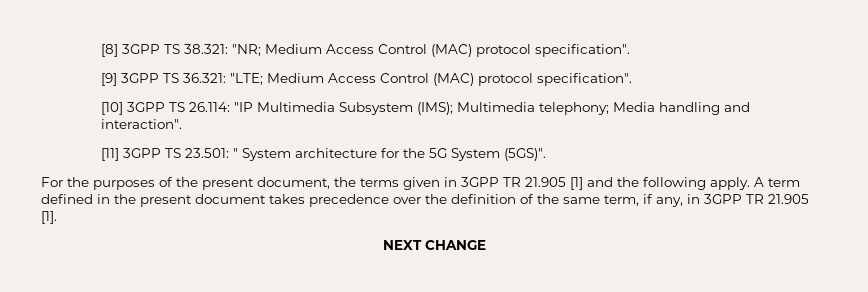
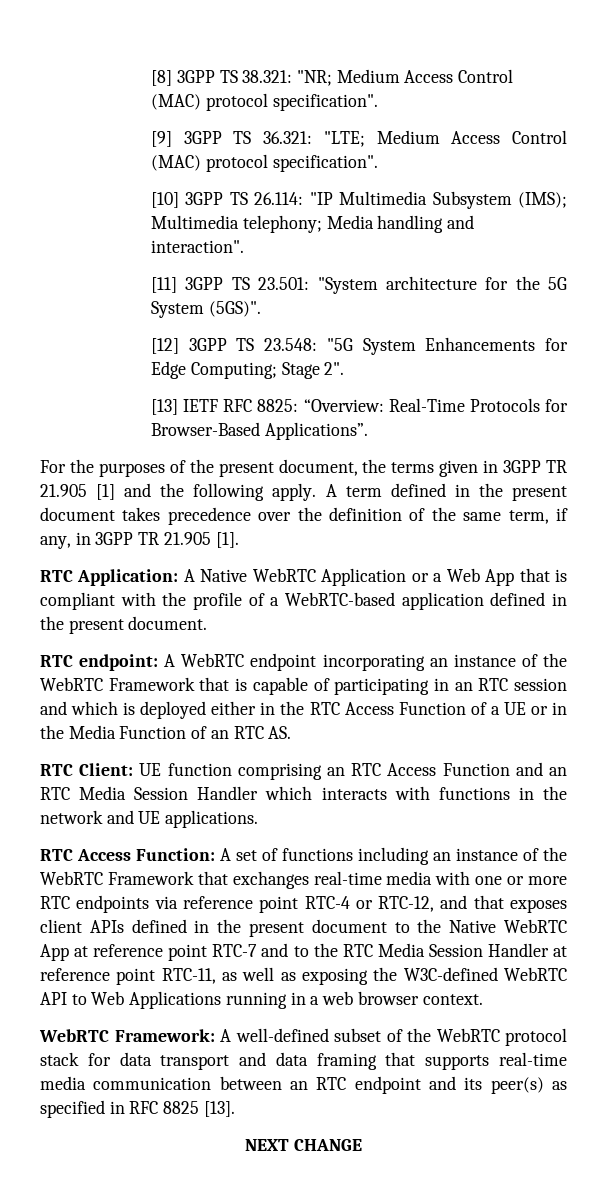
[233,148,292,161] " System -> [317,277,378,294] "System
(547, 154) none -> [151,337,568,355] [151,361,345,379] [151,398,568,415] [151,422,368,440] // [12] 3GPP TS 23.548: "5G System Enhancements for Edge Computing; Stage 2". // [13] IETF RFC 8825: “Overview: Real-Time Protocols for Browser-Based Applications”.
(57, 217) none -> [40,568,567,586] [40,592,567,610] [40,616,208,634] [40,653,567,671] [40,677,567,695] [40,701,567,719] [40,725,292,739] [40,762,567,780] [40,786,567,800] [40,810,259,828] [40,847,567,865] [40,871,568,889] [40,895,568,913] [40,919,567,937] [40,943,567,961] [40,967,567,985] [40,991,483,1009] [39,1028,567,1046] [40,1052,567,1070] [40,1076,567,1094] [40,1100,235,1118] // RTC Application: A Native WebRTC Application or a Web App that is compliant with the profile of a WebRTC-based application defined in the present document. // RTC endpoint: A WebRTC endpoint incorporating an instance of the WebRTC Framework that is capable of participating in an RTC session and which is deployed either in the RTC Access Function of a UE or in the Media Function of an RTC AS. // RTC Client: UE function comprising an RTC Access Function and an RTC Media Session Handler which interacts with functions in the network and UE applications. // RTC Access Function: A set of functions including an instance of the WebRTC Framework that exchanges real-time media with one or more RTC endpoints via reference point RTC-4 or RTC-12, and that exposes client APIs defined in the present document to the Native WebRTC App at reference point RTC-7 and to the RTC Media Session Handler at reference point RTC-11, as well as exposing the W3C-defined WebRTC API to Web Applications running in a web browser context. // WebRTC Framework: A well-defined subset of the WebRTC protocol stack for data transport and data framing that supports real-time media communication between an RTC endpoint and its peer(s) as specified in RFC 8825 [13].

